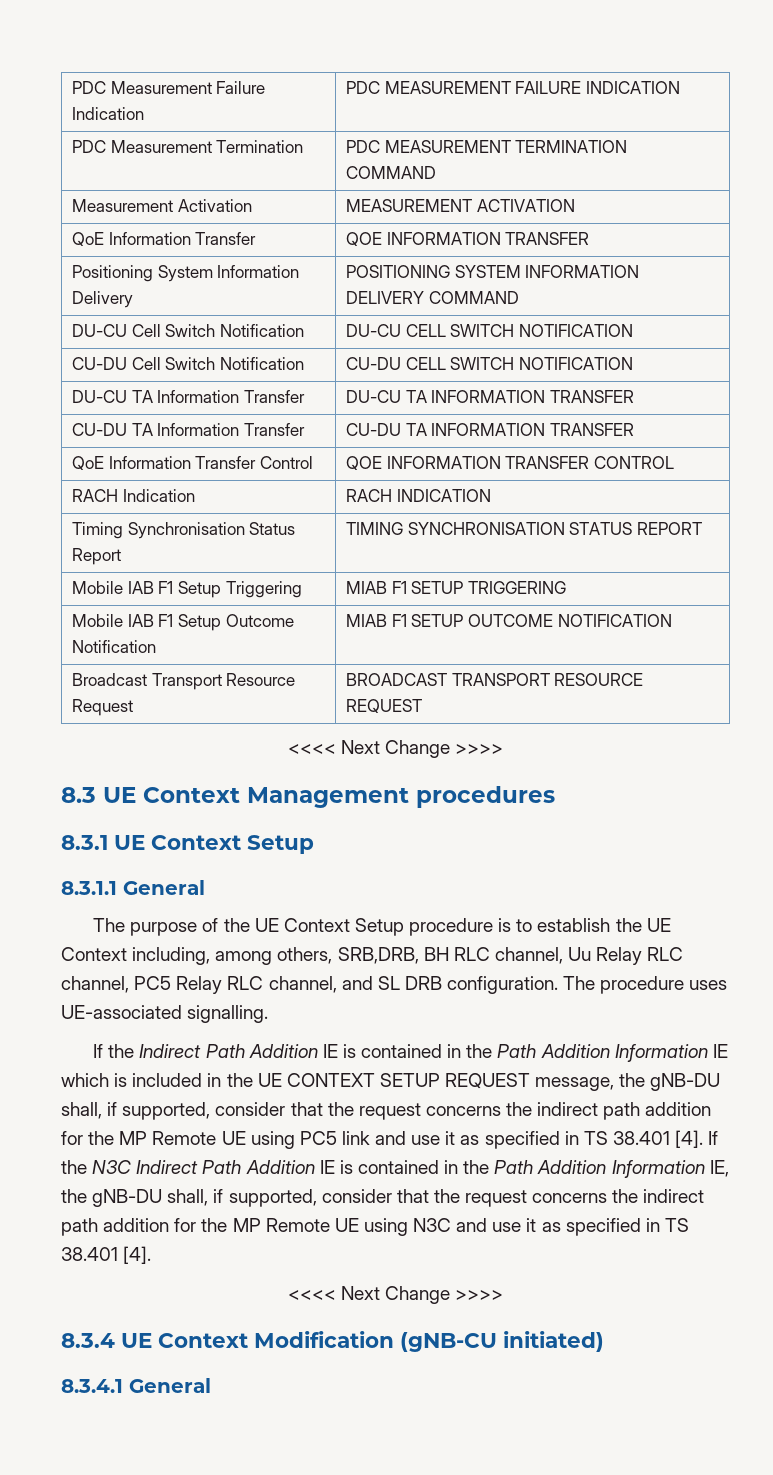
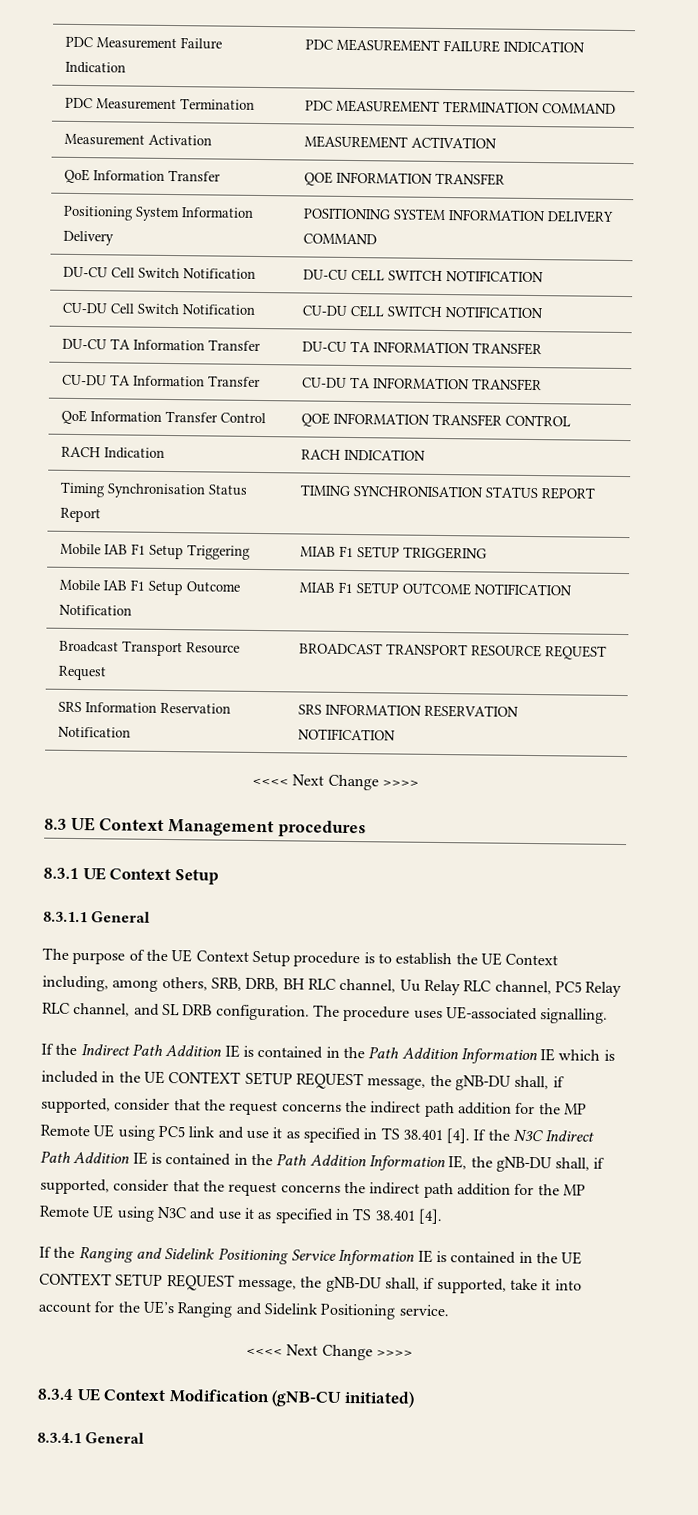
(423, 706) none -> [57,701,231,714] [57,726,131,738] [297,703,519,718] [297,728,396,741] // SRS Information Reservation Notification | SRS INFORMATION RESERVATION NOTIFICATION
[337,947,419,964] SRB,DRB, -> [210,977,280,992] SRB, DRB,
(152, 1255) none -> [39,1246,583,1266] [39,1272,582,1294] [38,1300,449,1320] // If the Ranging and Sidelink Positioning Service Information IE is contained in the UE CONTEXT SETUP REQUEST message, the gNB-DU shall, if supported, take it into account for the UE’s Ranging and Sidelink Positioning service.

